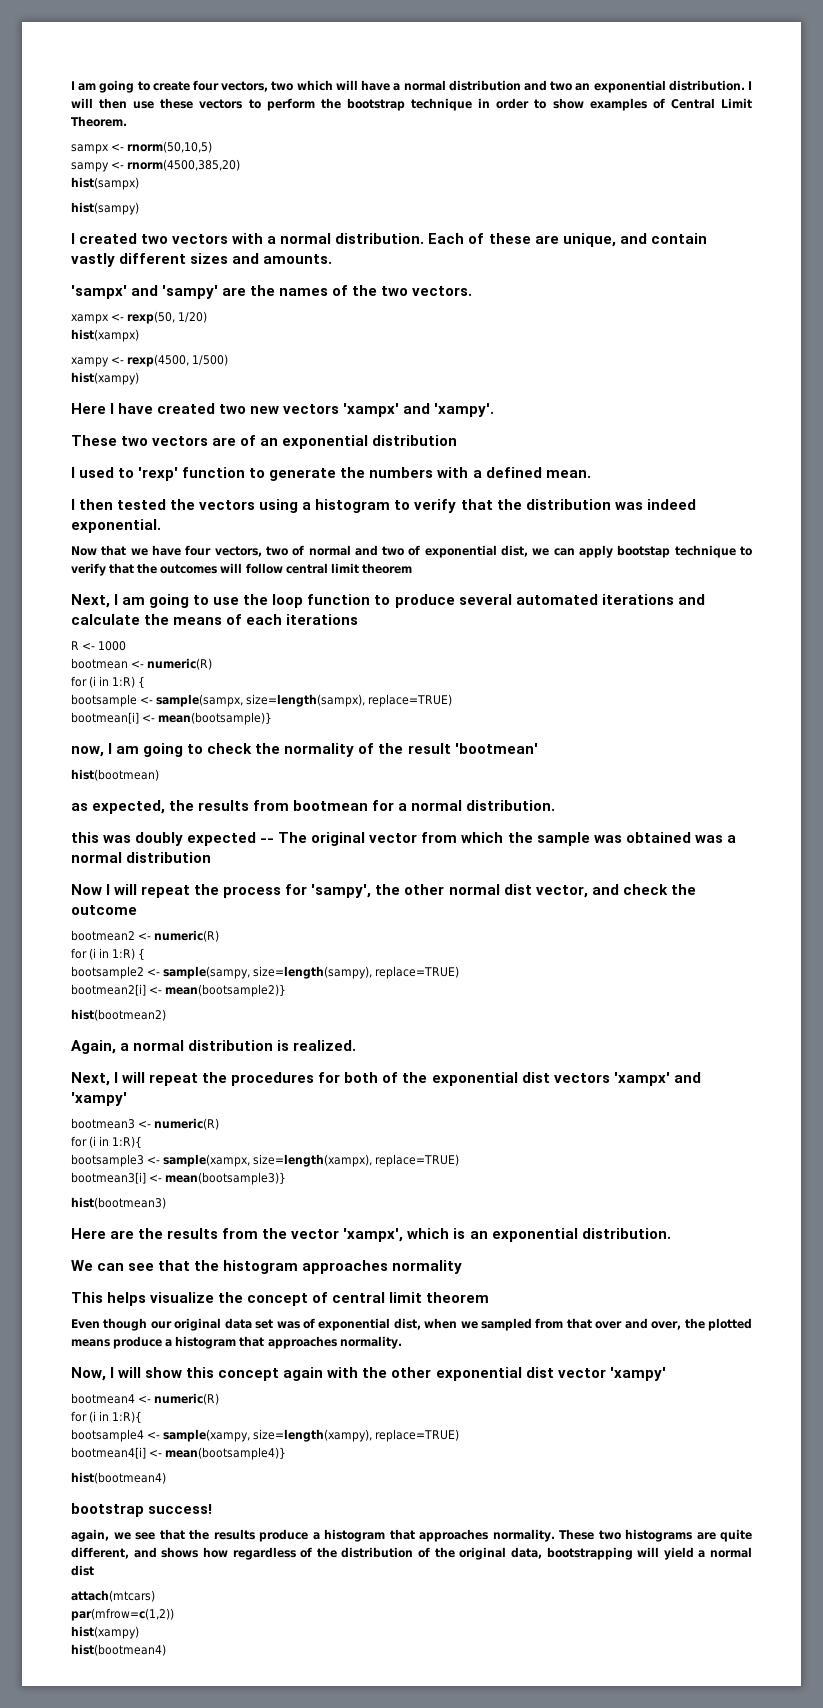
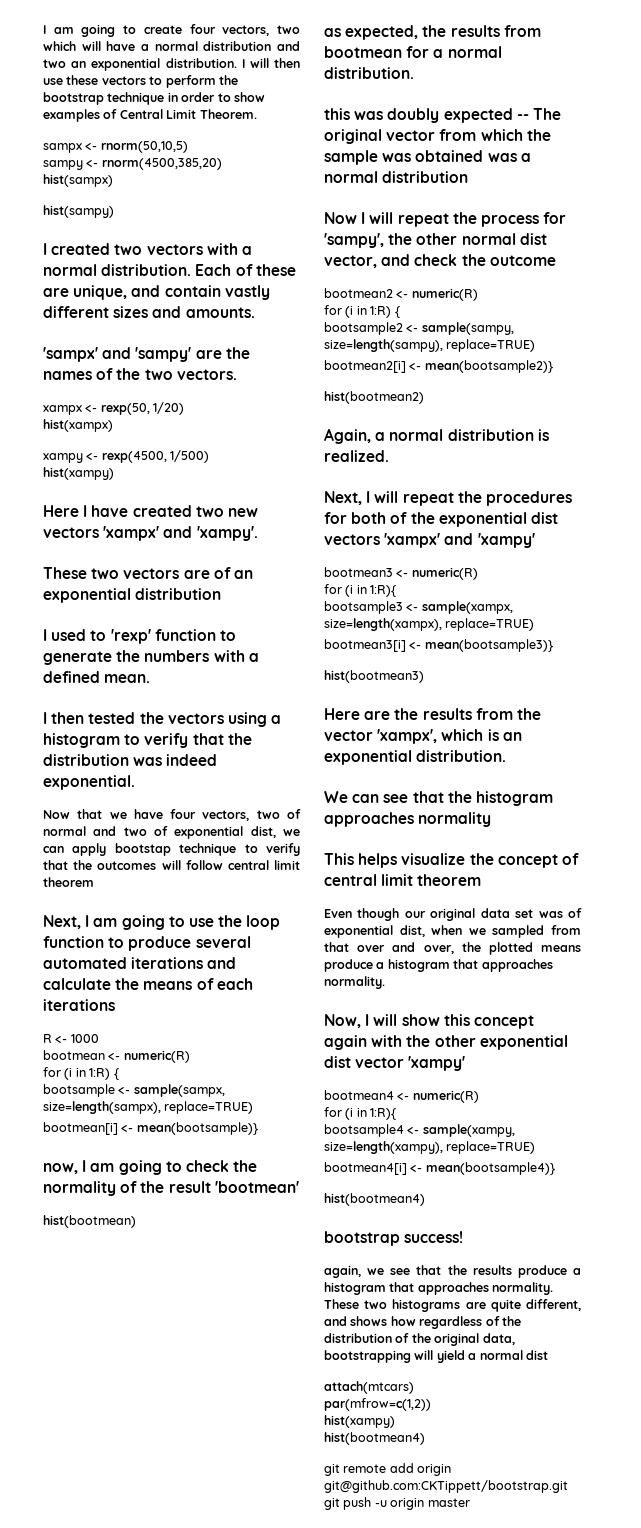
(166, 1650) none -> [324,1463,452,1476] [324,1480,568,1493] [324,1497,470,1510] // git remote add origin git@github.com:CKTippett/bootstrap.git git push -u origin master

